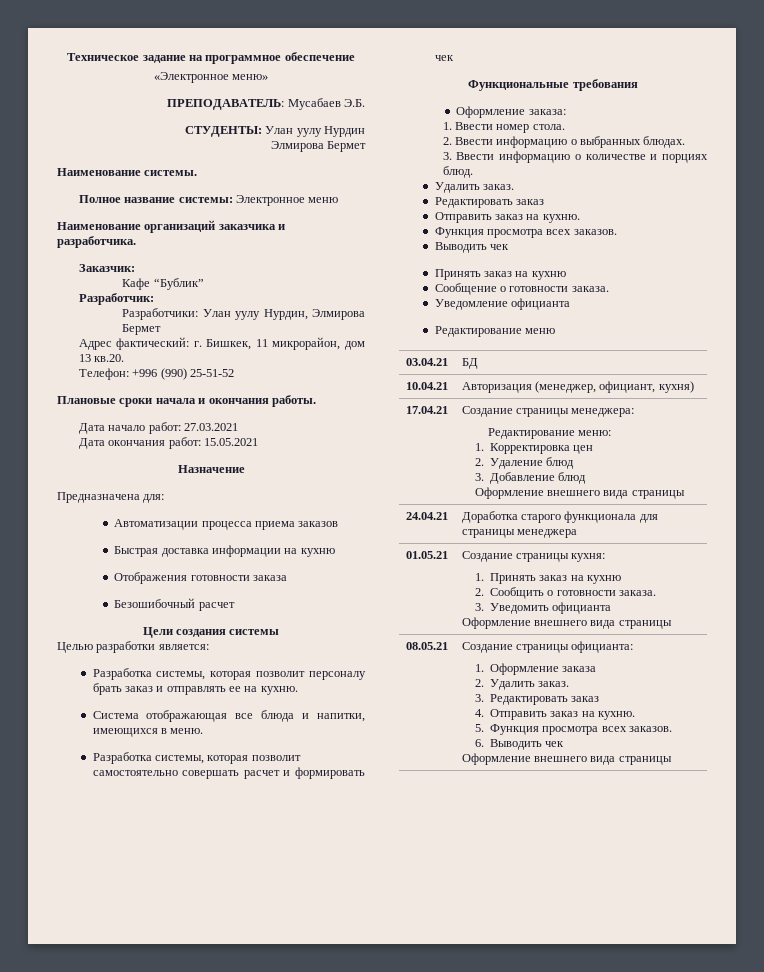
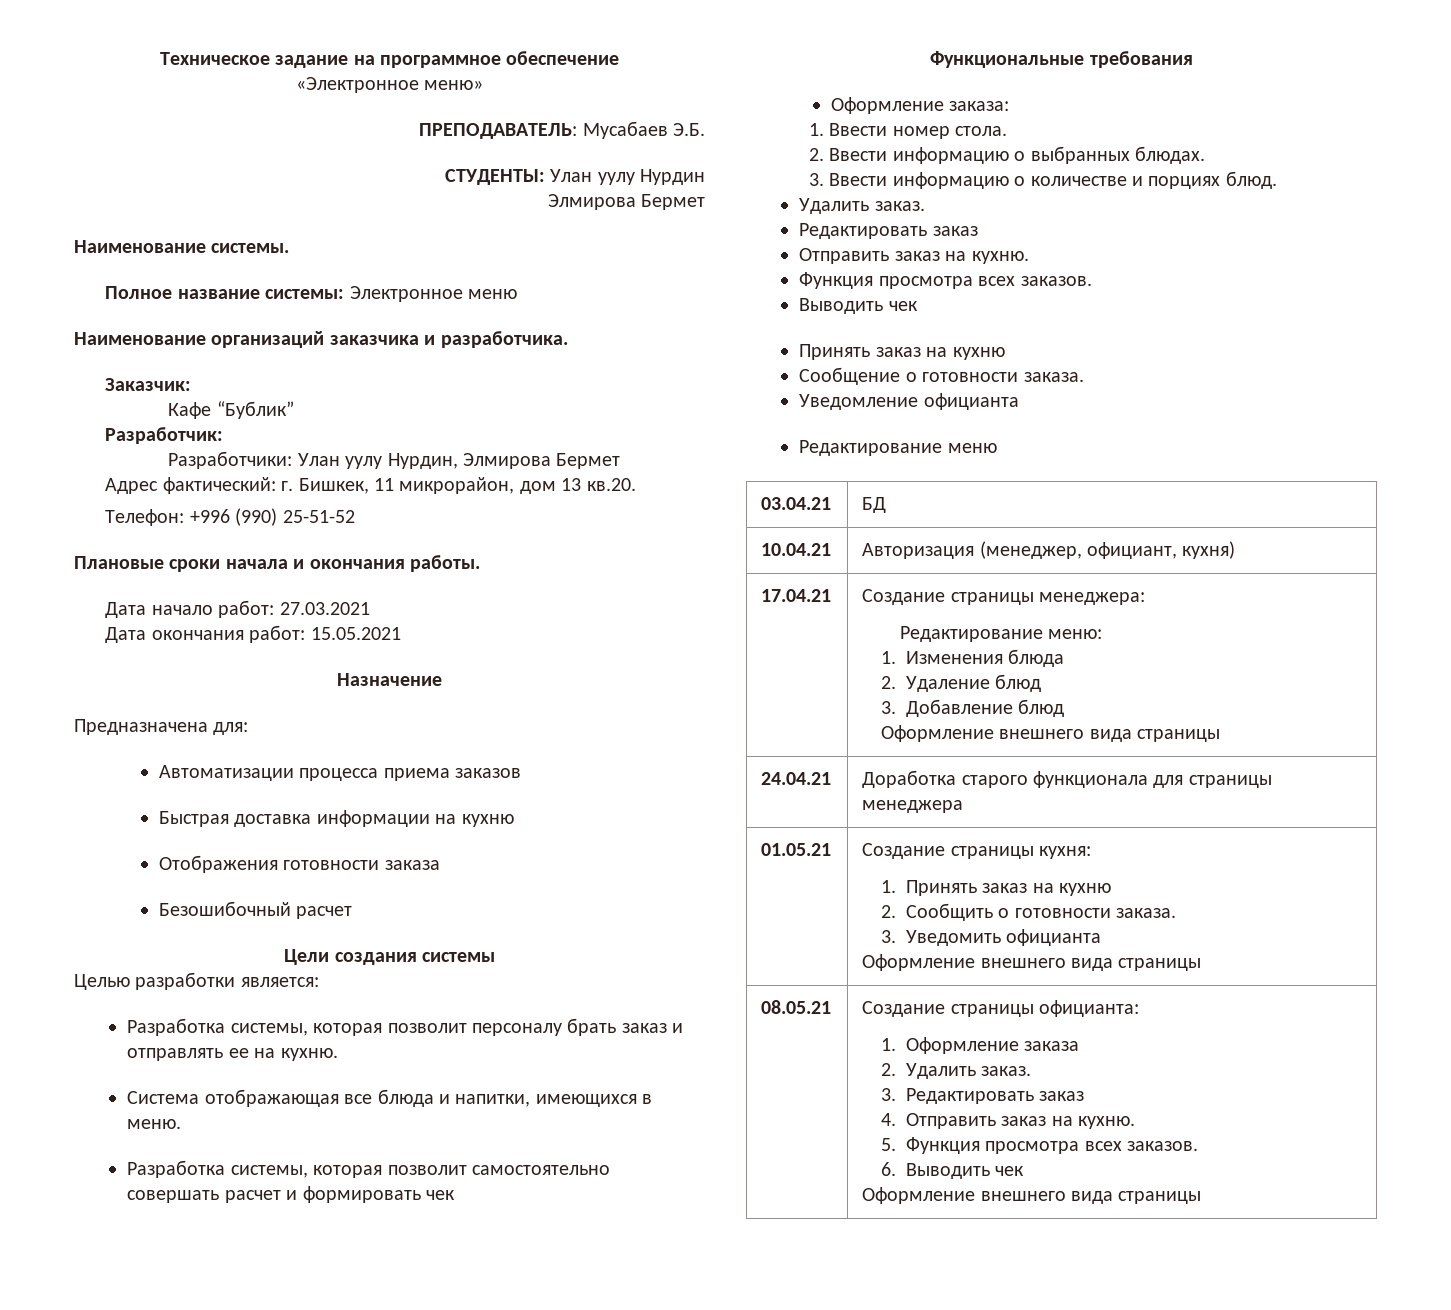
[489,443,594,454] Корректировка цен -> [906,649,1065,667] Изменения блюда

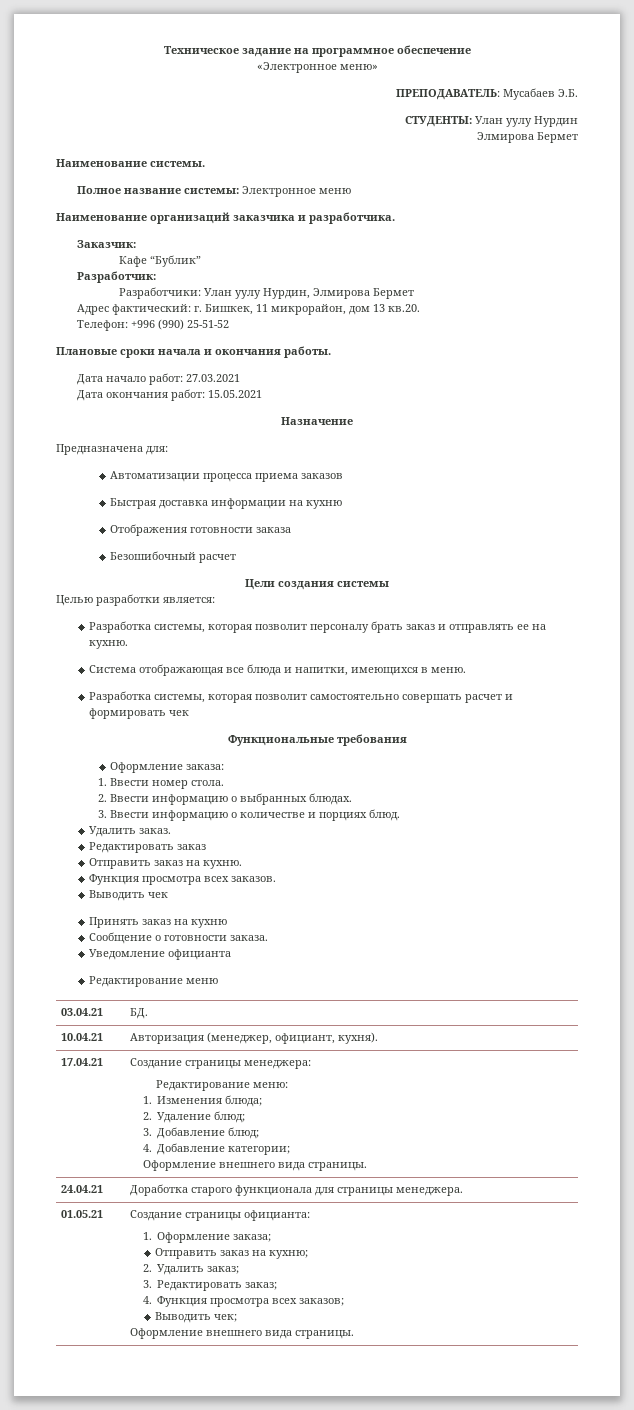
[862,497,887,513] БД -> [130,1008,149,1019] БД.
[1182,541,1236,559] кухня) -> [338,1032,379,1044] кухня).
[1008,649,1065,667] блюда -> [225,1095,263,1107] блюда;
[995,674,1042,692] блюд -> [214,1111,246,1123] блюд;
[1018,699,1065,717] [881,725,1221,742] блюд // Оформление внешнего вида страницы -> [228,1127,260,1139] [142,1143,291,1155] [142,1160,367,1171] блюд; // 4. Добавление категории; // Оформление внешнего вида страницы.
[862,800,964,813] менеджера -> [396,1187,464,1196] менеджера.
[862,843,1091,859] [881,880,1112,896] [881,903,1177,921] [881,929,1102,946] [862,954,1202,971] [761,1000,832,1014] | Создание страницы кухня: // 1. Принять заказ на кухню // 2. Сообщить о готовности заказа. // 3. Уведомить официанта // Оформление внешнего вида страницы // 08.05.21 -> (104, 1214) none
[1024,1041,1080,1051] заказа -> [233,1234,272,1242] [155,1248,309,1259] заказа; // Отправить заказ на кухню;
[981,1066,1032,1076] заказ. -> [207,1266,240,1274] заказ;
[1039,1091,1085,1101] [881,1113,1136,1129] [881,1137,1199,1154] [881,1162,1025,1179] [862,1187,1202,1204] заказ // 4. Отправить заказ на кухню. // 5. Функция просмотра всех заказов. // 6. Выводить чек // Оформление внешнего вида страницы -> [245,1282,278,1290] [142,1296,345,1307] [155,1312,238,1323] [130,1328,355,1339] заказ; // 4. Функция просмотра всех заказов; // Выводить чек; // Оформление внешнего вида страницы.

